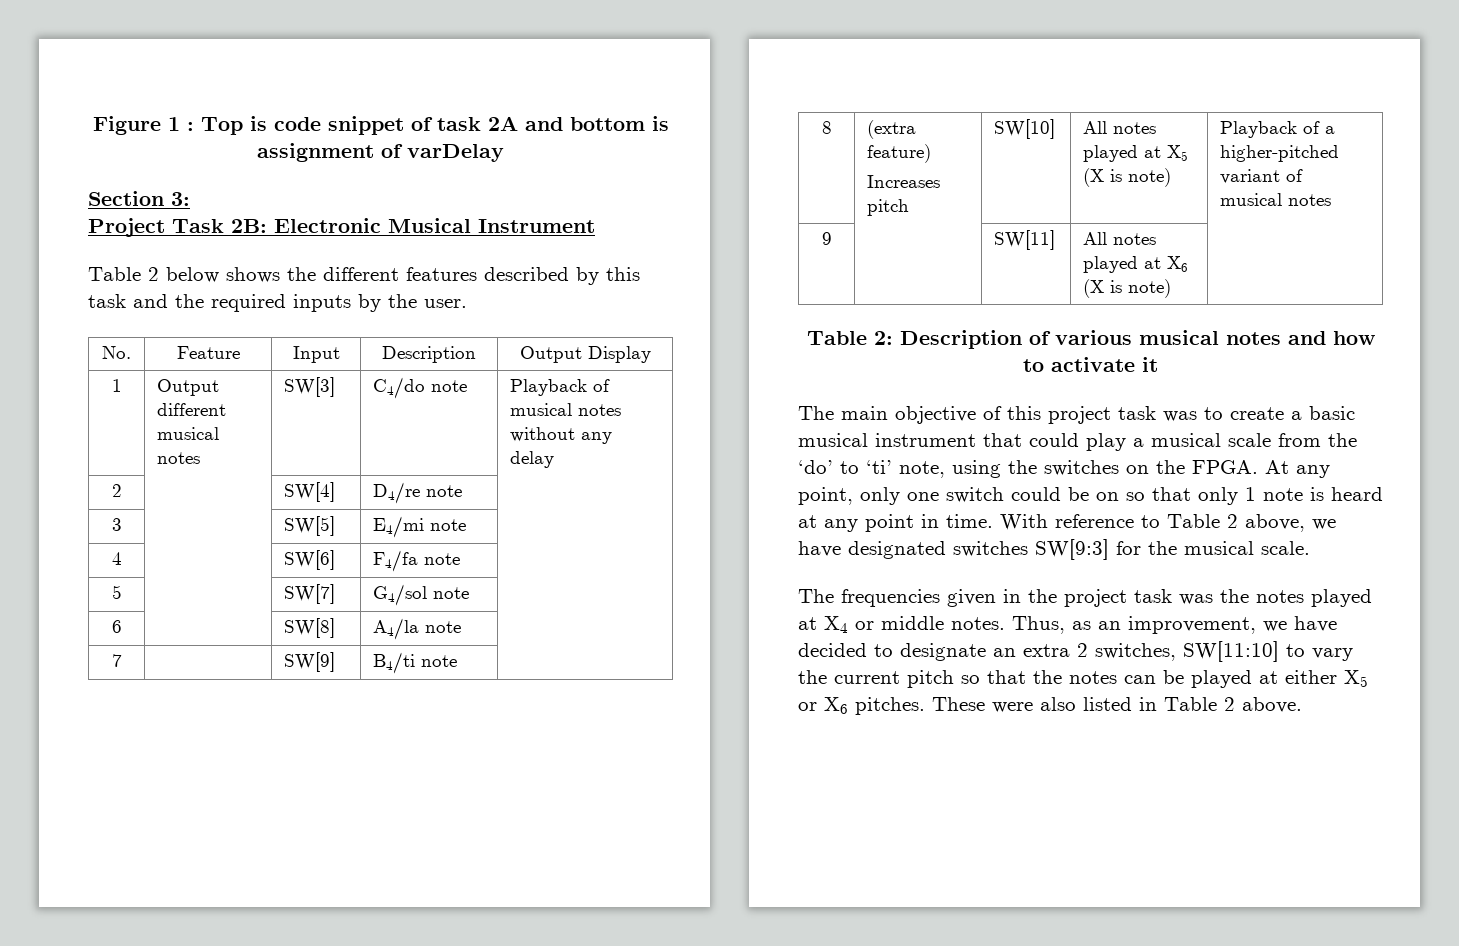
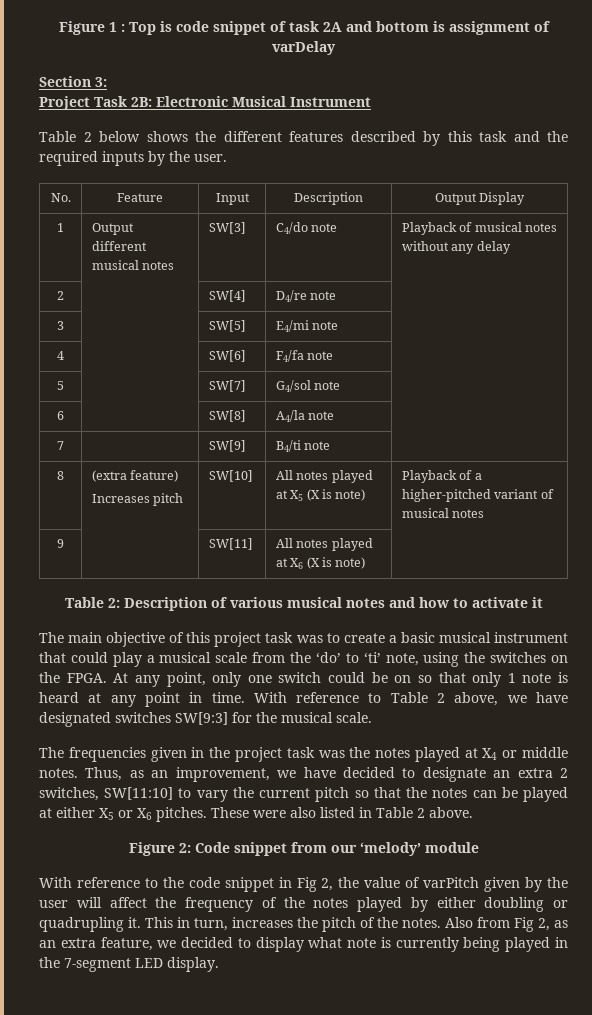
(1302, 705) none -> [128,842,479,856] [39,877,568,892] [39,897,568,912] [39,917,568,932] [39,937,568,952] [39,957,219,972] // Figure 2: Code snippet from our ‘melody’ module // With reference to the code snippet in Fig 2, the value of varPitch given by the user will affect the frequency of the notes played by either doubling or quadrupling it. This in turn, increases the pitch of the notes. Also from Fig 2, as an extra feature, we decided to display what note is currently being played in the 7-segment LED display.

